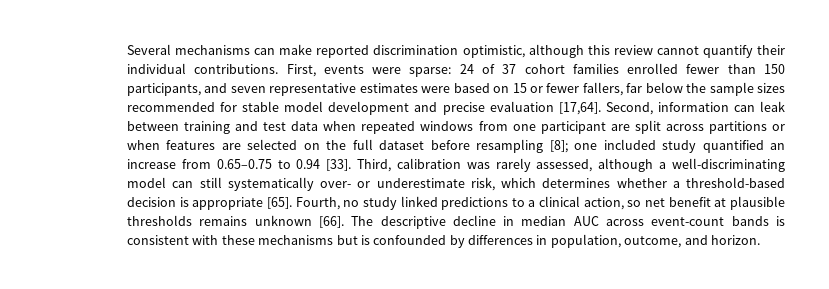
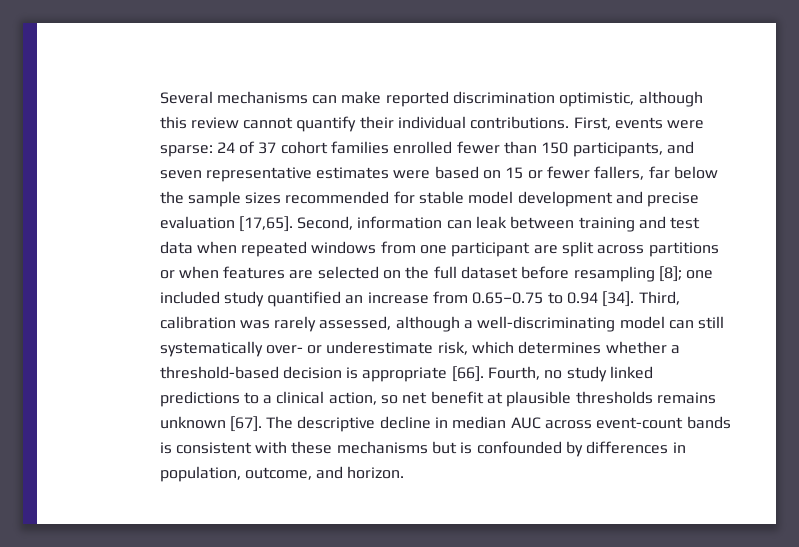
[558,102,601,115] [17,64]. -> [238,216,293,232] [17,65].
[326,159,352,171] [33]. -> [602,291,635,307] [34].
[266,197,292,209] [65]. -> [451,366,484,382] [66].
[318,216,344,228] [66]. -> [229,416,262,432] [67].

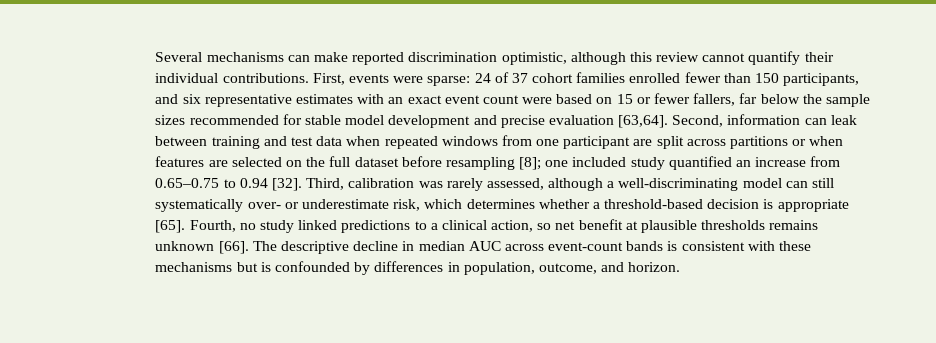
[159,170,202,179] seven -> [182,94,201,104] six
(390, 173) none -> [357,94,519,104] with an exact event count
[238,216,293,232] [17,65]. -> [618,115,669,128] [63,64].
[602,291,635,307] [34]. -> [271,178,302,191] [32].
[451,366,484,382] [66]. -> [155,220,186,233] [65].
[229,416,262,432] [67]. -> [218,241,249,254] [66].

